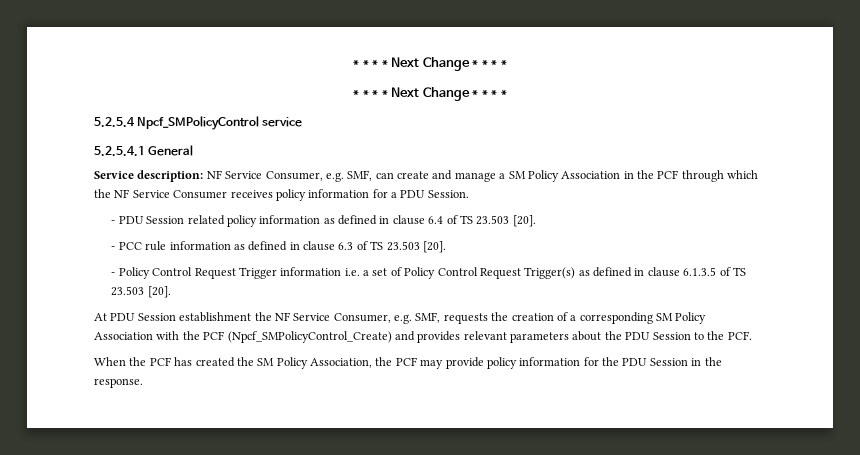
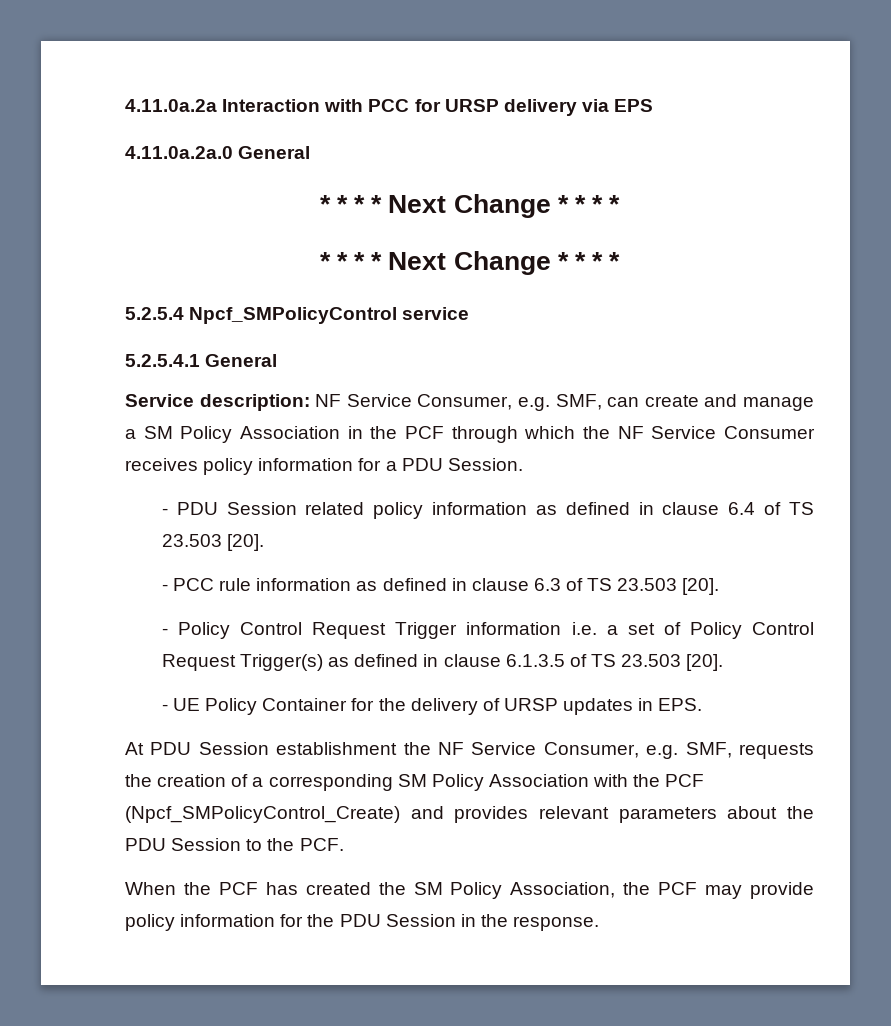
(353, 63) none -> [125,99,654,116] [125,146,311,159] 4.11.0a.2a Interaction with PCC for URSP delivery via EPS // 4.11.0a.2a.0 General //
(171, 292) none -> [161,698,703,715] // - UE Policy Container for the delivery of URSP updates in EPS.

